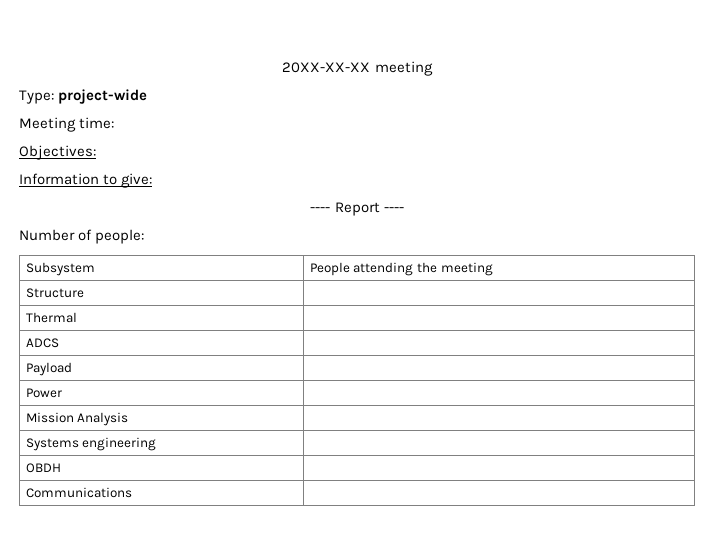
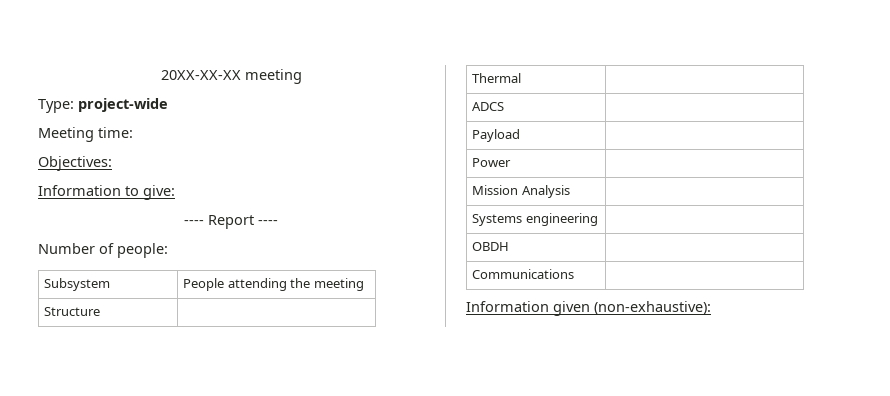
(132, 492) none -> [466,301,711,316] // Information given (non-exhaustive):

